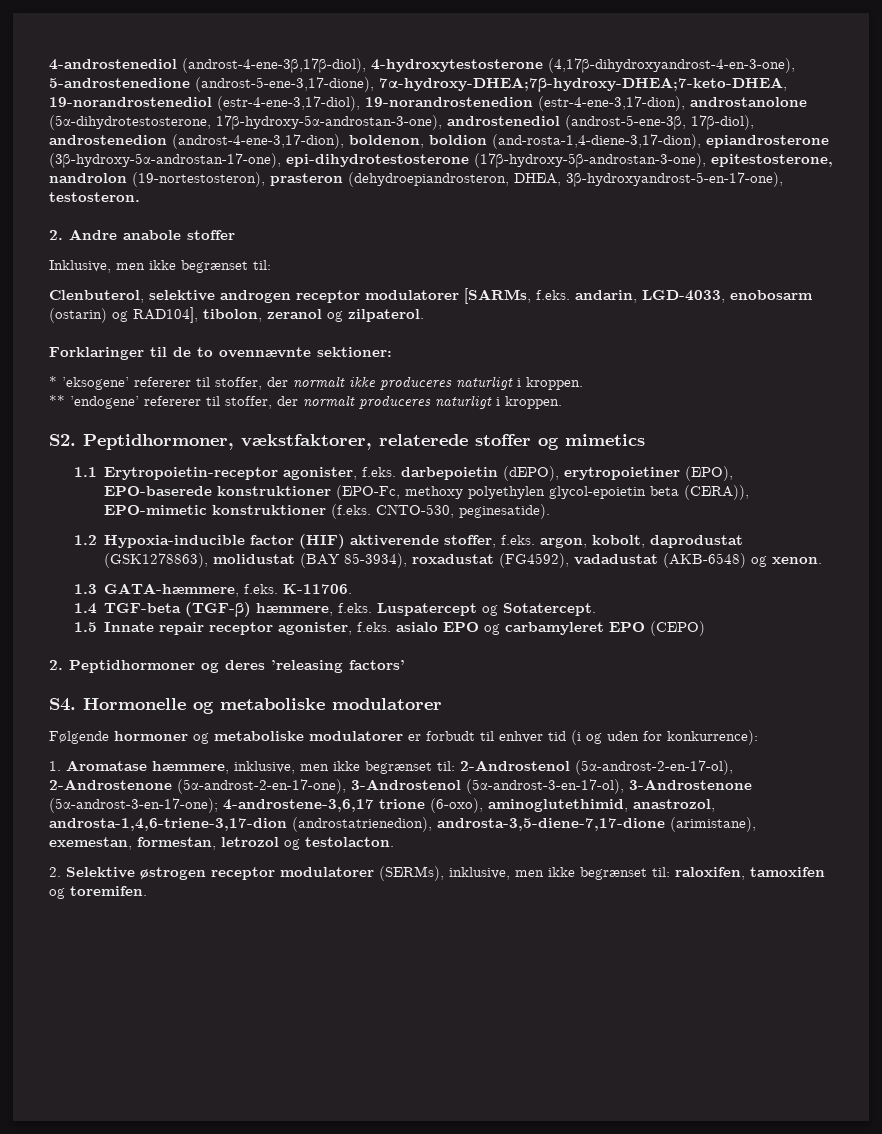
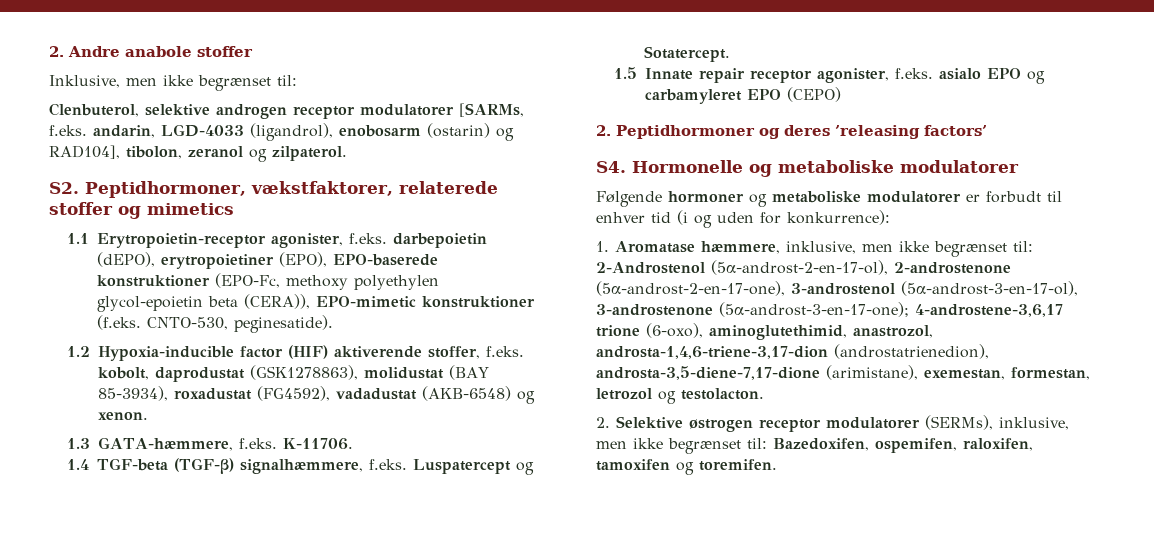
[49,58,795,73] [49,77,787,92] [49,96,807,111] [49,115,754,130] [49,134,829,149] [49,153,833,168] [49,172,783,187] [49,192,140,202] 4-androstenediol (androst-4-ene-3β,17β-diol), 4-hydroxytestosterone (4,17β-dihydroxyandrost-4-en-3-one), 5-androstenedione (androst-5-ene-3,17-dione), 7α-hydroxy-DHEA;7β-hydroxy-DHEA;7-keto-DHEA, 19-norandrostenediol (estr-4-ene-3,17-diol), 19-norandrostenedion (estr-4-ene-3,17-dion), androstanolone (5α-dihydrotestosterone, 17β-hydroxy-5α-androstan-3-one), androstenediol (androst-5-ene-3β, 17β-diol), androstenedion (androst-4-ene-3,17-dion), boldenon, boldion (and-rosta-1,4-diene-3,17-dion), epiandrosterone (3β-hydroxy-5α-androstan-17-one), epi-dihydrotestosterone (17β-hydroxy-5β-androstan-3-one), epitestosterone, nandrolon (19-nortestosteron), prasteron (dehydroepiandrosteron, DHEA, 3β-hydroxyandrost-5-en-17-one), testosteron. // -> (49, 51) none
[642,290,725,303] LGD-4033, -> [161,123,333,141] LGD-4033 (ligandrol),
[49,347,392,360] [49,376,583,390] [49,395,562,409] // Forklaringer til de to ovennævnte sektioner: // * ’eksogene’ refererer til stoffer, der normalt ikke produceres naturligt i kroppen. // ** ’endogene’ refererer til stoffer, der normalt produceres naturligt i kroppen. -> (347, 153) none
[540,537,588,548] argon, -> (524, 351) none
[256,603,334,616] hæmmere, -> [239,459,363,474] signalhæmmere,
[49,779,752,794] 2-Androstenone (5α-androst-2-en-17-one), 3-Androstenol (5α-androst-3-en-17-ol), 3-Androstenone -> [894,262,1011,274] [596,281,1078,296] [596,304,713,316] 2-androstenone (5α-androst-2-en-17-one), 3-androstenol (5α-androst-3-en-17-ol), 3-androstenone
(670, 872) none -> [773,438,957,453] Bazedoxifen, ospemifen,

